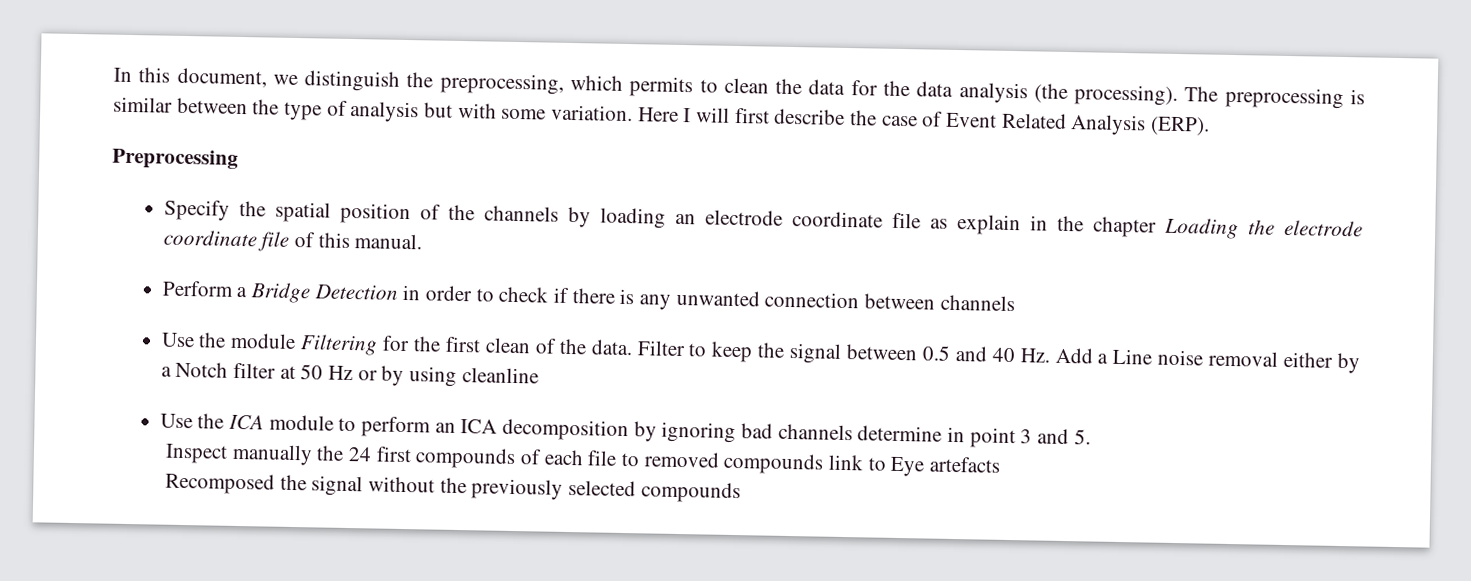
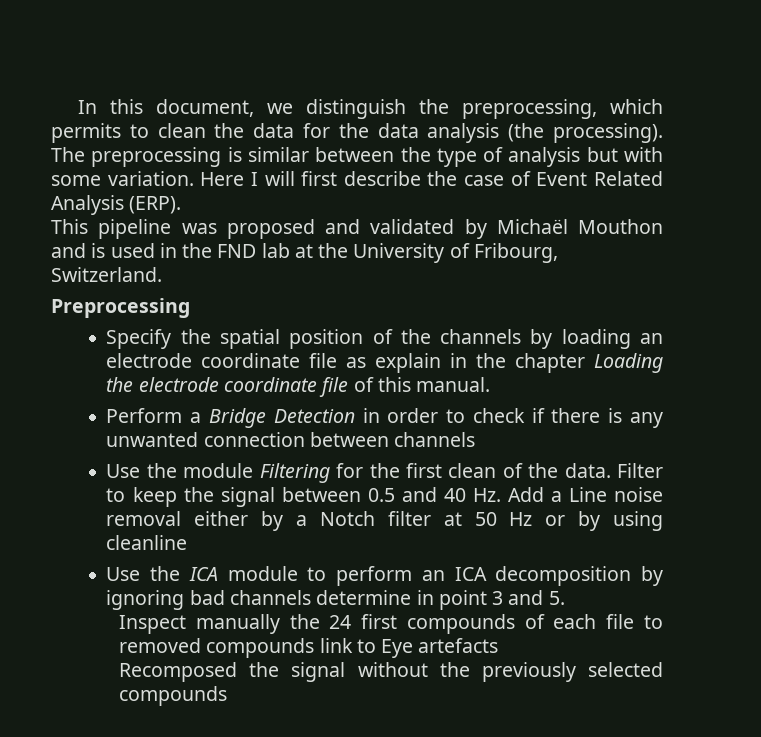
(1211, 126) none -> [51,219,663,239] [51,243,558,263] [51,267,162,282] // This pipeline was proposed and validated by Michaël Mouthon and is used in the FND lab at the University of Fribourg, Switzerland.

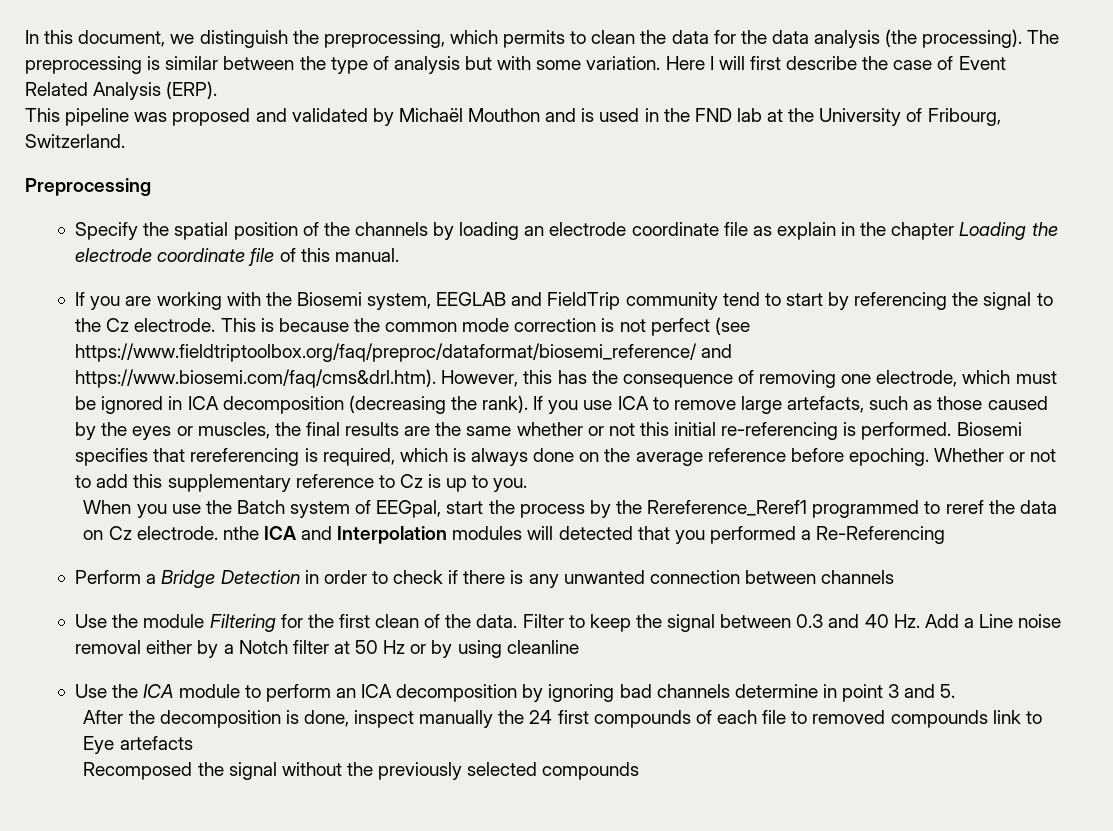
(491, 384) none -> [75,292,1053,310] [75,317,750,336] [75,343,733,362] [75,369,1057,388] [75,395,1048,414] [75,422,1022,440] [75,448,1057,466] [75,474,528,492] [83,500,1057,518] [83,526,946,544] // If you are working with the Biosemi system, EEGLAB and FieldTrip community tend to start by referencing the signal to the Cz electrode. This is because the common mode correction is not perfect (see https://www.fieldtriptoolbox.org/faq/preproc/dataformat/biosemi_reference/ and https://www.biosemi.com/faq/cms&drl.htm). However, this has the consequence of removing one electrode, which must be ignored in ICA decomposition (decreasing the rank). If you use ICA to remove large artefacts, such as those caused by the eyes or muscles, the final results are the same whether or not this initial re-referencing is performed. Biosemi specifies that rereferencing is required, which is always done on the average reference before epoching. Whether or not to add this supplementary reference to Cz is up to you. // When you use the Batch system of EEGpal, start the process by the Rereference_Reref1 programmed to reref the data on Cz electrode. nthe ICA and Interpolation modules will detected that you performed a Re-Referencing
[367,488,395,502] 0.5 -> [796,614,824,628] 0.3
[119,615,187,634] Inspect -> [83,710,415,728] After the decomposition is done, inspect

